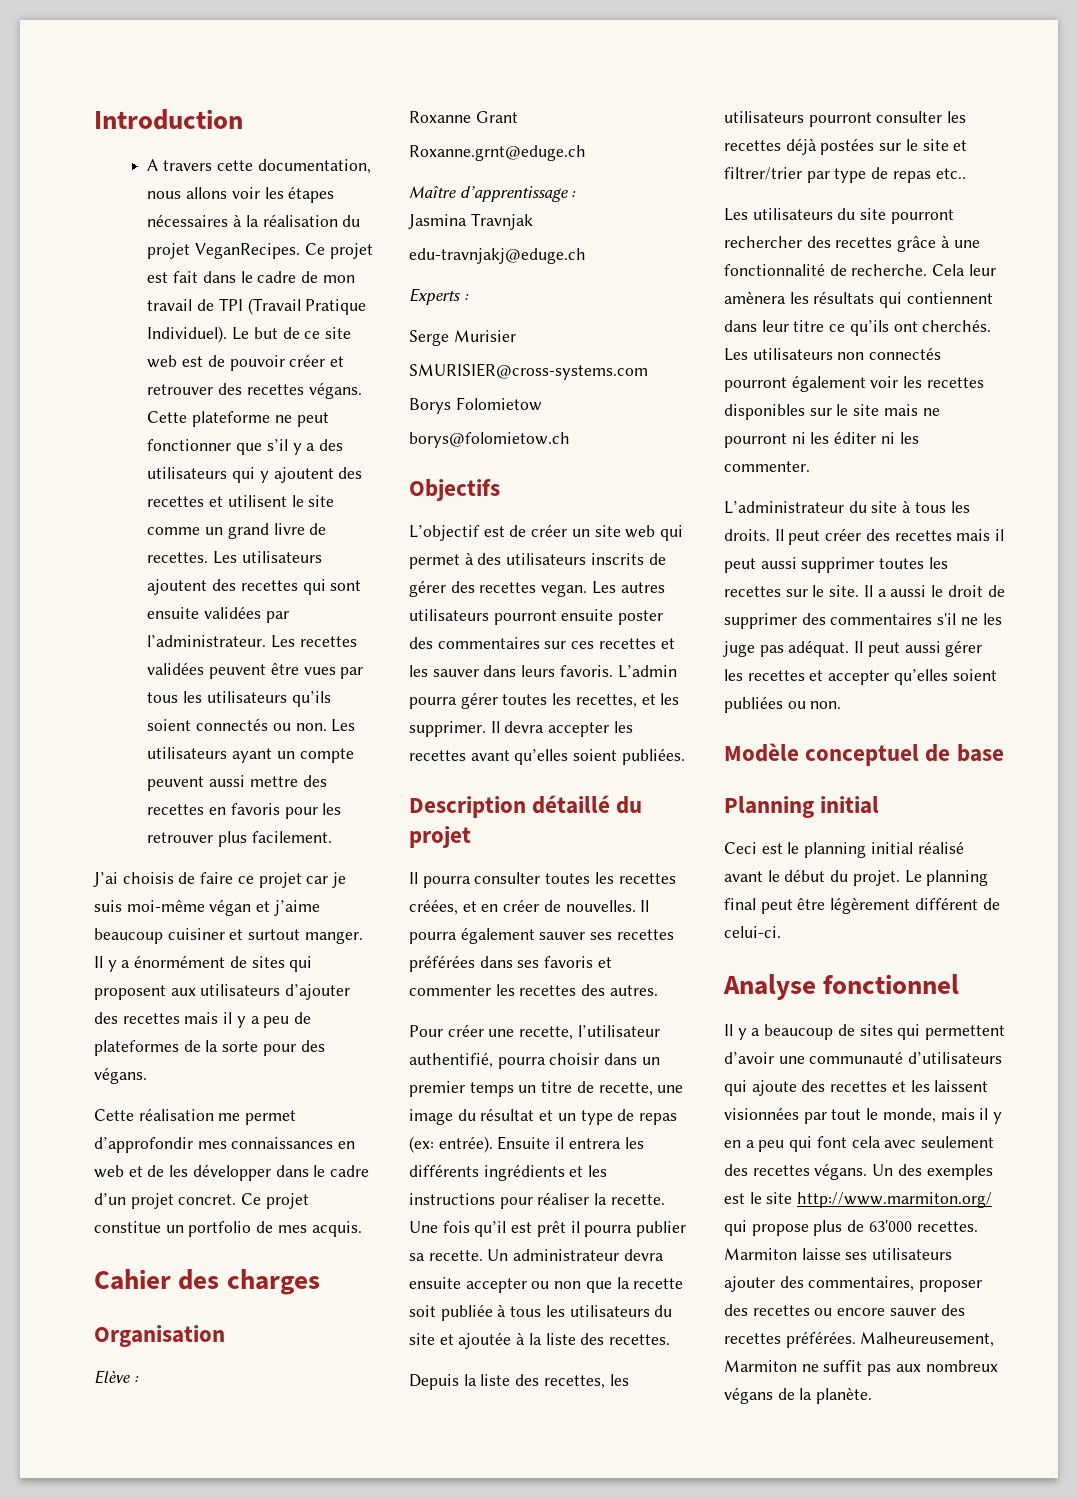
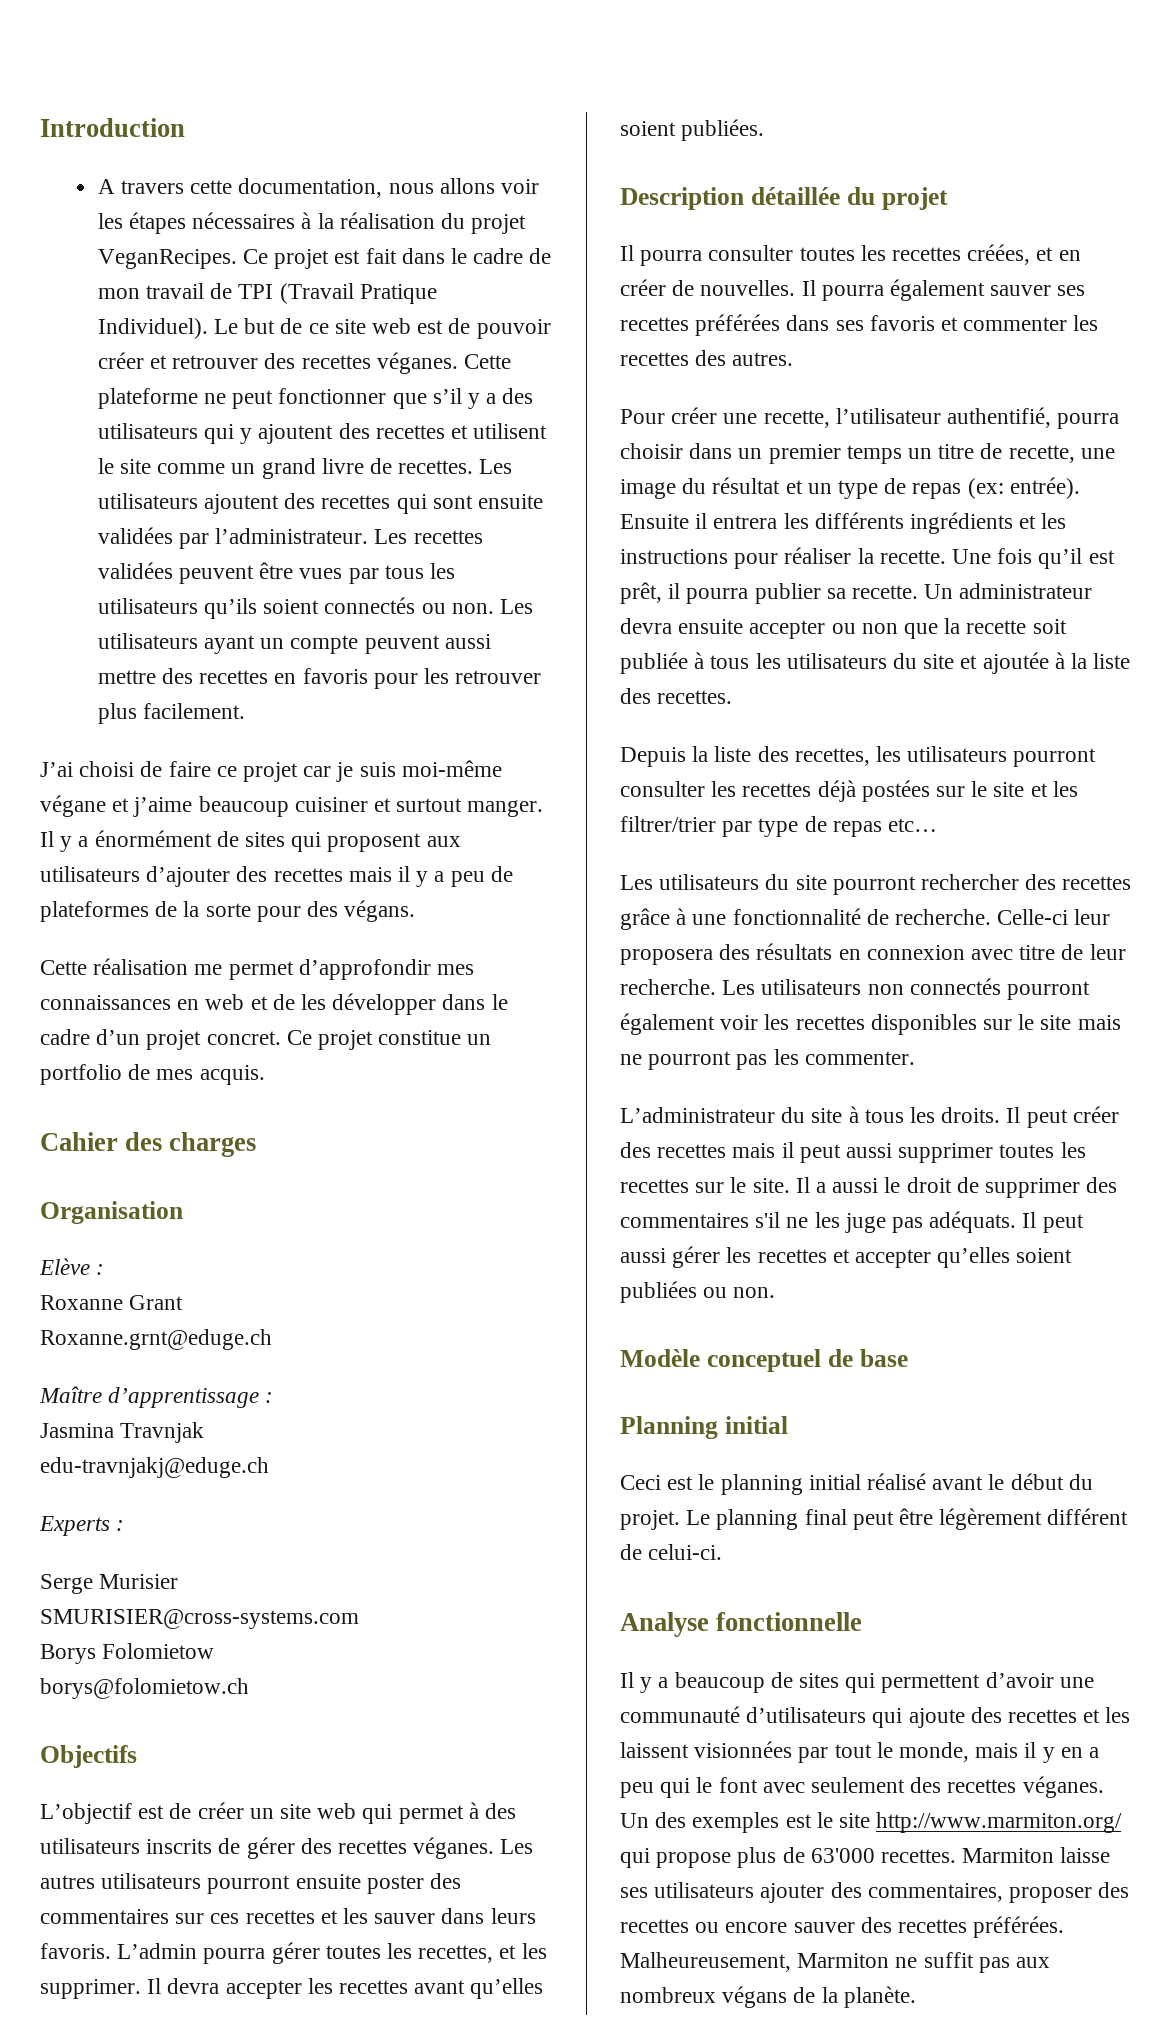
[308,382,362,399] végans. -> [376,352,458,374] véganes.
[122,872,174,884] choisis -> [79,761,135,777] choisi
[209,899,252,916] végan -> [40,795,106,817] végane
[541,584,588,597] vegan. -> [413,1837,495,1859] véganes.
[532,795,611,814] détaillé -> [750,187,840,205] détaillée
[536,1221,566,1237] prêt -> [620,582,662,604] prêt,
(968, 145) none -> [1052,781,1078,797] les
[935,168,966,179] etc.. -> [888,818,938,832] etc…
[932,264,996,276] [724,291,993,308] [724,319,992,336] Cela leur amènera les résultats qui contiennent dans leur titre ce qu’ils ont cherchés. -> [997,909,1111,925] [620,943,1126,965] [620,979,716,995] Celle-ci leur proposera des résultats en connexion avec titre de leur recherche.
[791,431,895,444] ni les éditer ni -> [736,1054,768,1070] pas
[788,640,850,657] adéquat. -> [929,1211,1017,1233] adéquats.
[823,974,960,994] fonctionnel -> [716,1612,863,1631] fonctionnelle
[816,1136,881,1148] font cela -> [696,1777,758,1793] le font
[814,1163,868,1180] végans. -> [1022,1776,1104,1798] véganes.

